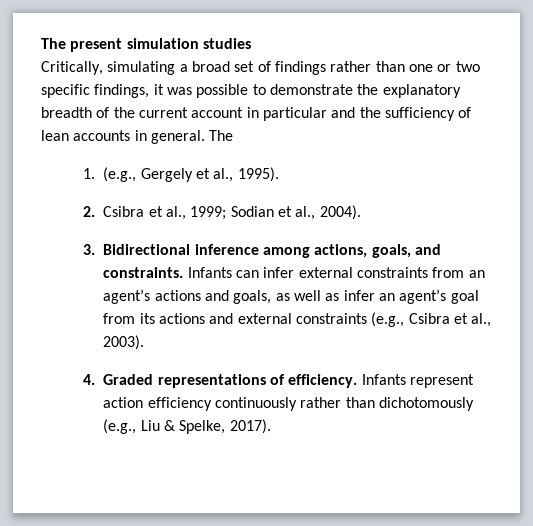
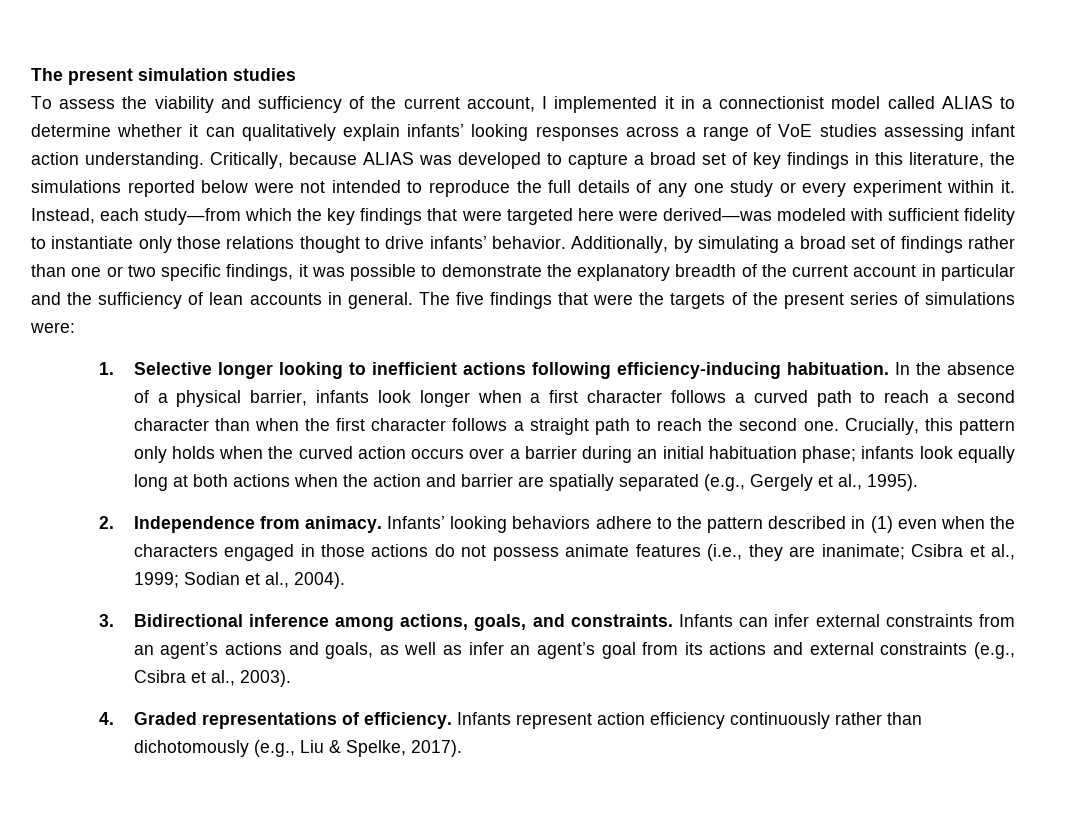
[41,61,103,75] Critically, -> [31,96,1016,113] [31,124,1015,141] [31,152,1015,169] [31,180,1015,197] [31,208,1015,225] [31,236,693,253] To assess the viability and sufficiency of the current account, I implemented it in a connectionist model called ALIAS to determine whether it can qualitatively explain infants’ looking responses across a range of VoE studies assessing infant action understanding. Critically, because ALIAS was developed to capture a broad set of key findings in this literature, the simulations reported below were not intended to reproduce the full details of any one study or every experiment within it. Instead, each study—from which the key findings that were targeted here were derived—was modeled with sufficient fidelity to instantiate only those relations thought to drive infants’ behavior. Additionally, by
[82,168,95,179] // 1. -> [455,292,1016,309] [30,322,75,333] [99,362,1015,379] [133,390,1016,407] [133,418,1015,435] [133,446,1015,463] [133,474,699,491] five findings that were the targets of the present series of simulations were: // 1. Selective longer looking to inefficient actions following efficiency-inducing habituation. In the absence of a physical barrier, infants look longer when a first character follows a curved path to reach a second character than when the first character follows a straight path to reach the second one. Crucially, this pattern only holds when the curved action occurs over a barrier during an initial habituation phase; infants look equally long at both actions when the action and barrier are spatially separated
(95, 211) none -> [133,516,1015,533] [133,544,905,561] Independence from animacy. Infants’ looking behaviors adhere to the pattern described in (1) even when the characters engaged in those actions do not possess animate features (i.e., they are inanimate;

